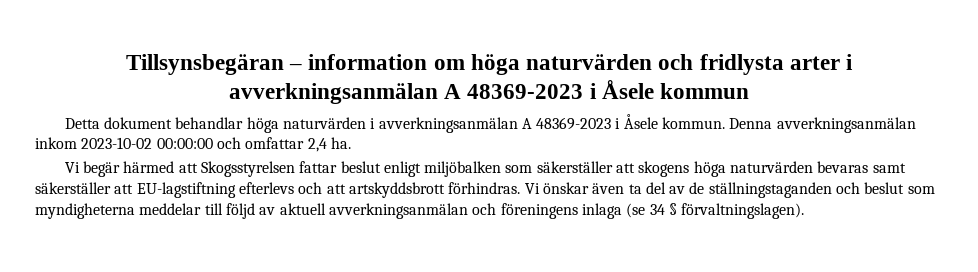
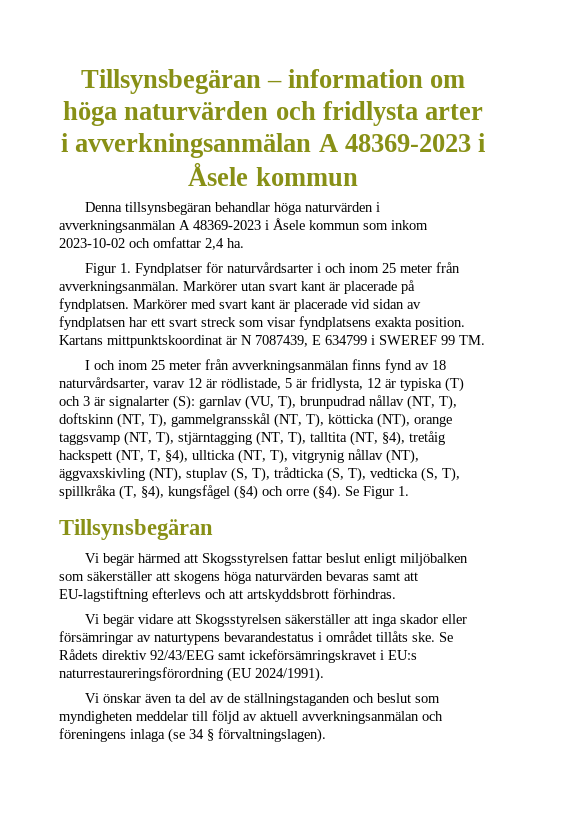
[64,117,172,129] Detta dokument -> [84,202,212,215] Denna tillsynsbegäran
[662,117,916,133] kommun. Denna avverkningsanmälan -> [309,220,388,230] kommun som
[156,138,213,149] 00:00:00 -> (125, 243) none
(351, 143) none -> [84,262,460,276] [59,280,415,294] [59,298,421,312] [59,316,465,330] [59,335,485,348] [84,359,446,373] [59,377,464,392] [59,395,457,410] [59,413,452,428] [59,431,445,446] [59,449,419,464] [59,467,460,482] [59,485,409,500] [59,519,213,540] // Figur 1. Fyndplatser för naturvårdsarter i och inom 25 meter från avverkningsanmälan. Markörer utan svart kant är placerade på fyndplatsen. Markörer med svart kant är placerade vid sidan av fyndplatsen har ett svart streck som visar fyndplatsens exakta position. Kartans mittpunktskoordinat är N 7087439, E 634799 i SWEREF 99 TM. // I och inom 25 meter från avverkningsanmälan finns fynd av 18 naturvårdsarter, varav 12 är rödlistade, 5 är fridlysta, 12 är typiska (T) och 3 är signalarter (S): garnlav (VU, T), brunpudrad nållav (NT, T), doftskinn (NT, T), gammelgransskål (NT, T), kötticka (NT), orange taggsvamp (NT, T), stjärntagging (NT, T), talltita (NT, §4), tretåig hackspett (NT, T, §4), ullticka (NT, T), vitgrynig nållav (NT), äggvaxskivling (NT), stuplav (S, T), trådticka (S, T), vedticka (S, T), spillkråka (T, §4), kungsfågel (§4) och orre (§4). Se Figur 1. // Tillsynsbegäran
[35,182,111,194] säkerställer -> (400, 576) none
(521, 188) none -> [84,614,467,627] [59,631,453,645] [59,649,417,663] [59,667,324,682] // Vi begär vidare att Skogsstyrelsen säkerställer att inga skador eller försämringar av naturtypens bevarandestatus i området tillåts ske. Se Rådets direktiv 92/43/EEG samt ickeförsämringskravet i EU:s naturrestaureringsförordning (EU 2024/1991). //
[35,203,135,219] myndigheterna -> [59,711,133,724] myndigheten

